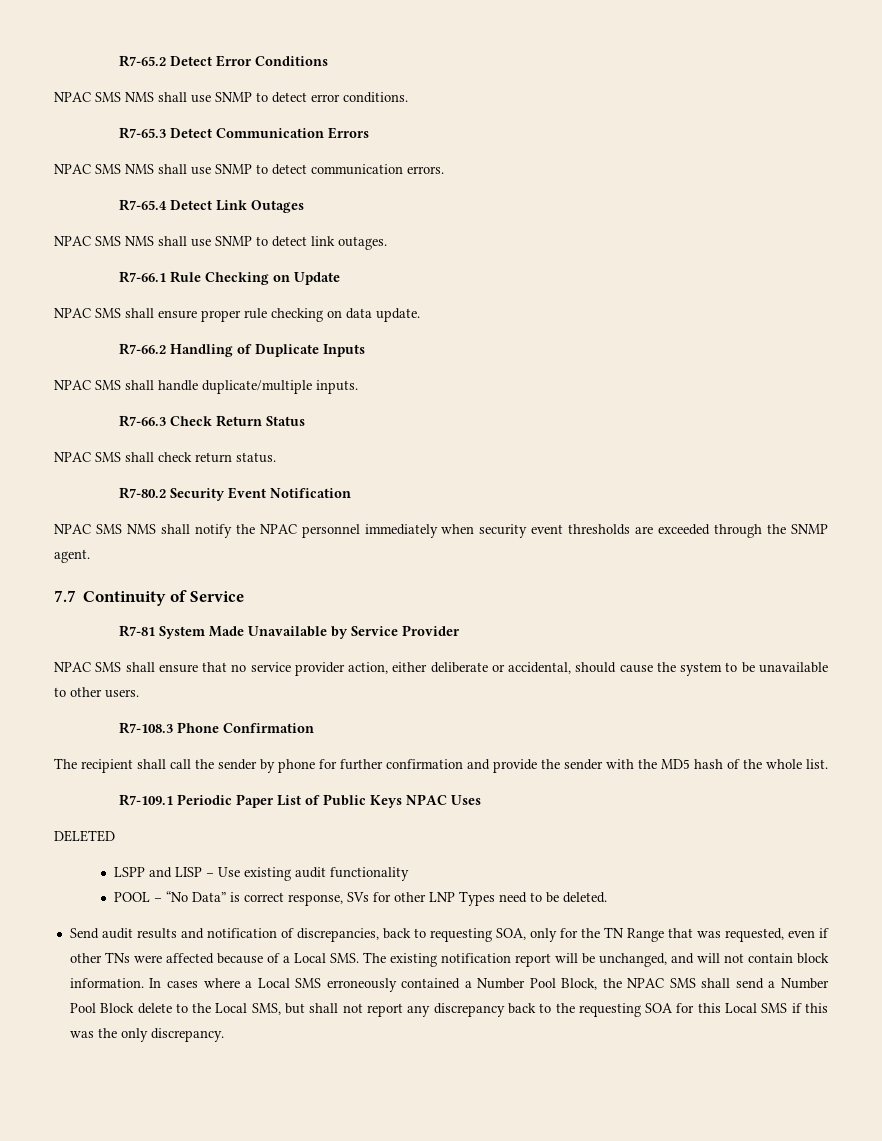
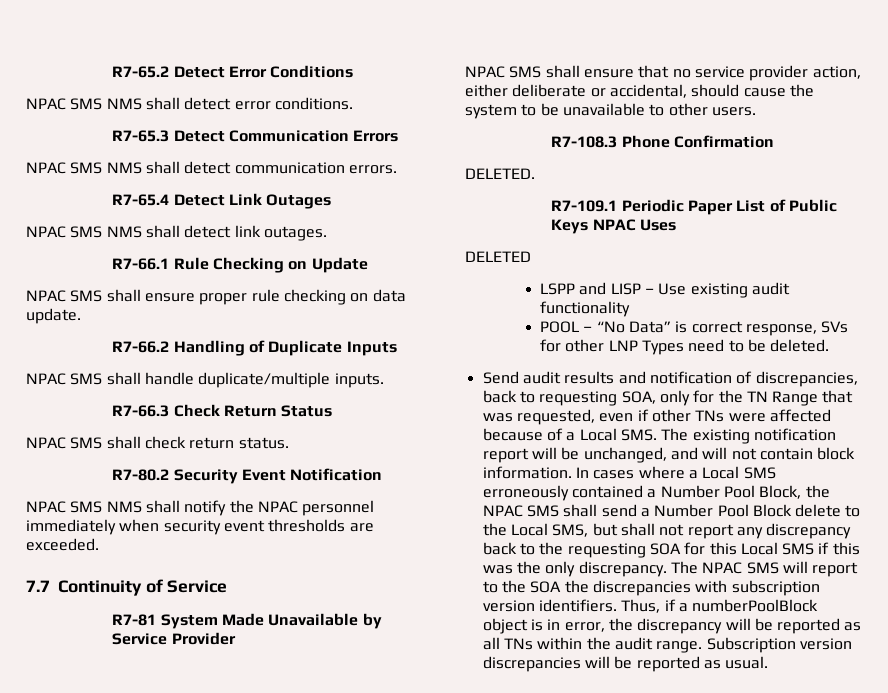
[191,92,268,103] use SNMP to -> (180, 103) none
[191,164,268,175] use SNMP to -> (180, 167) none
[191,236,268,247] use SNMP to -> (180, 231) none
[658,524,829,538] [54,549,90,563] exceeded through the SNMP agent. -> [26,538,99,551] exceeded.
[54,758,828,773] The recipient shall call the sender by phone for further confirmation and provide the sender with the MD5 hash of the whole list. -> [465,168,535,179] DELETED.
(224, 1035) none -> [670,561,859,577] [482,580,820,596] [482,599,819,613] [482,618,862,634] [482,637,852,653] [482,656,769,672] The NPAC SMS will report to the SOA the discrepancies with subscription version identifiers. Thus, if a numberPoolBlock object is in error, the discrepancy will be reported as all TNs within the audit range. Subscription version discrepancies will be reported as usual.

